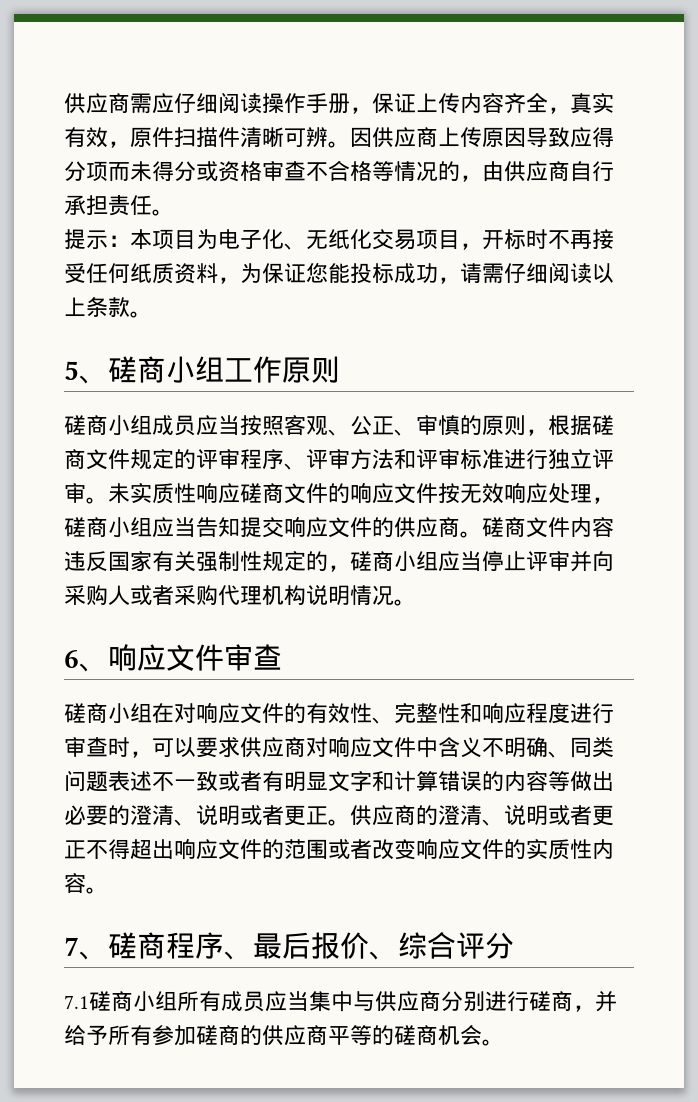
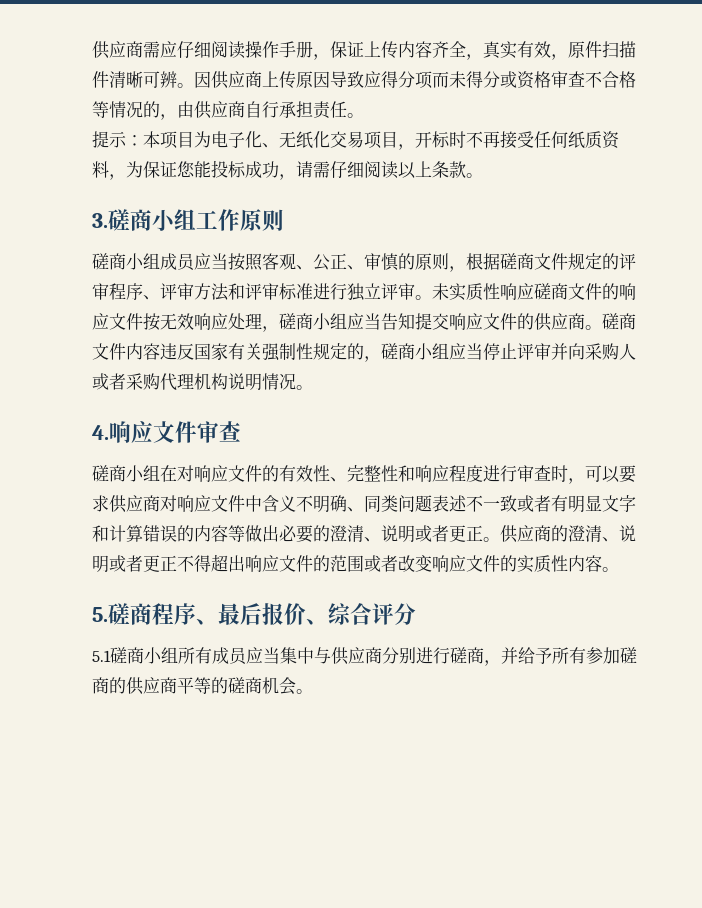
[64,361,108,384] 5、 -> [92,213,108,228] 3.
[64,650,108,672] 6、 -> [92,425,109,440] 4.
[64,937,108,960] 7、 -> [92,607,108,622] 5.
[64,995,89,1009] 7.1 -> [92,650,111,662] 5.1

